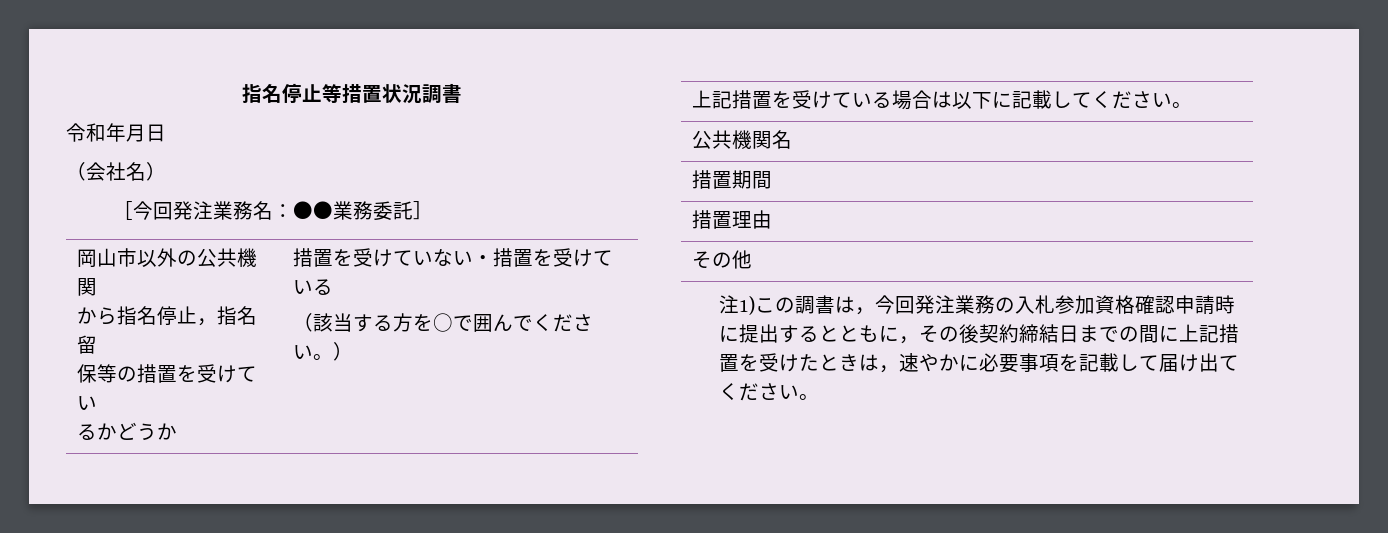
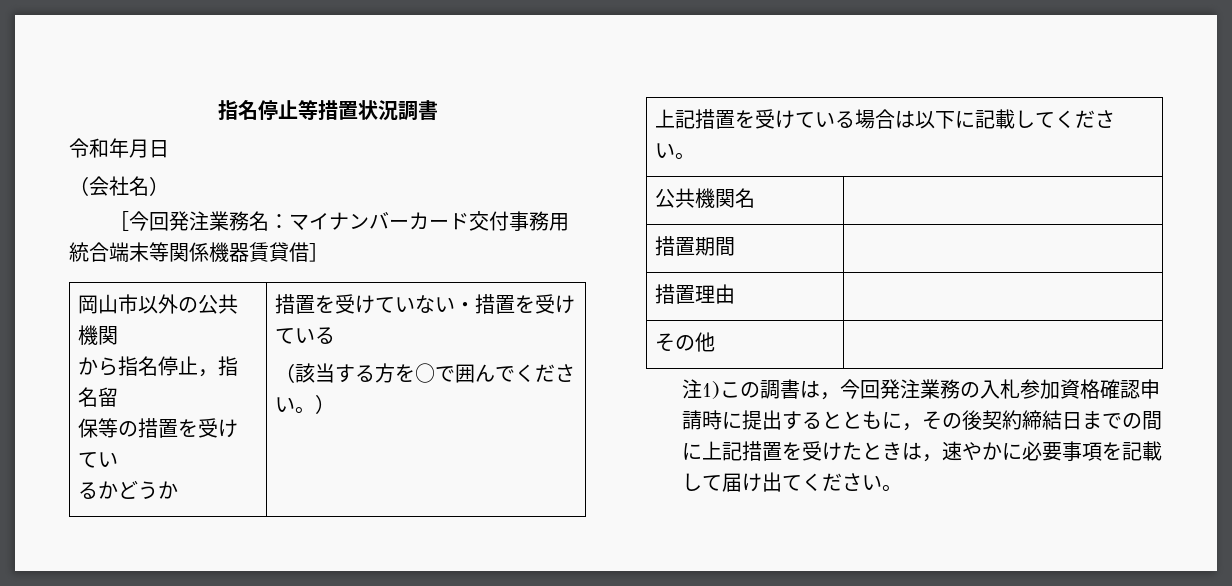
[293,201,414,220] ●●業務委託 -> [288,211,569,231] [69,242,309,262] マイナンバーカード交付事務用統合端末等関係機器賃貸借

